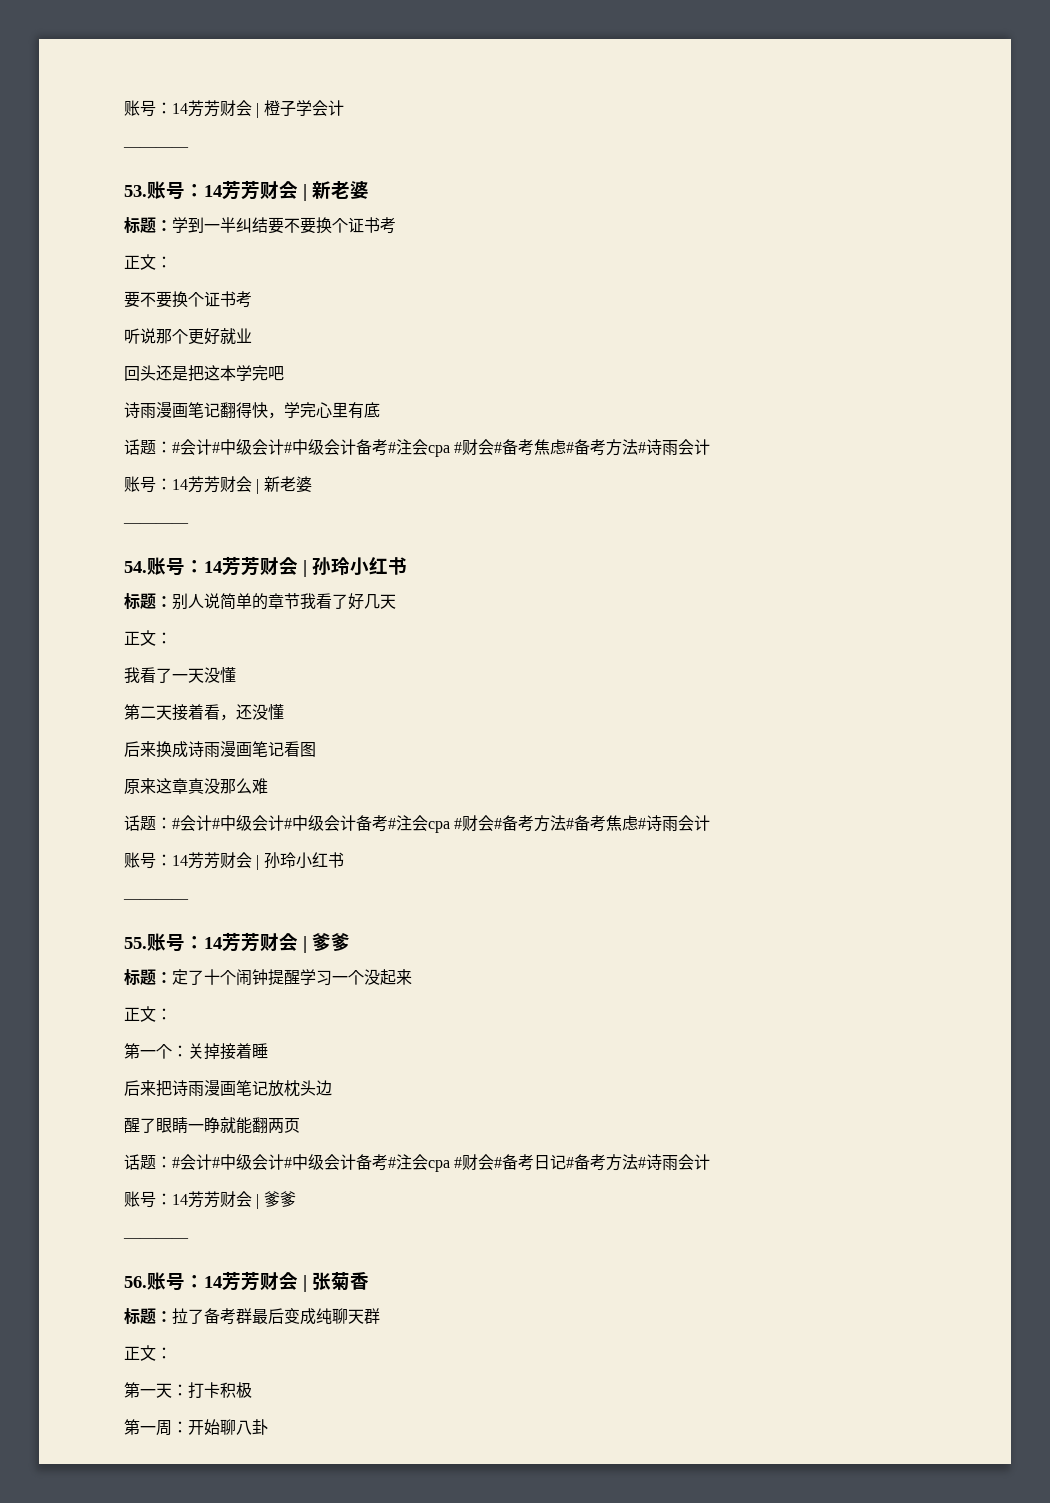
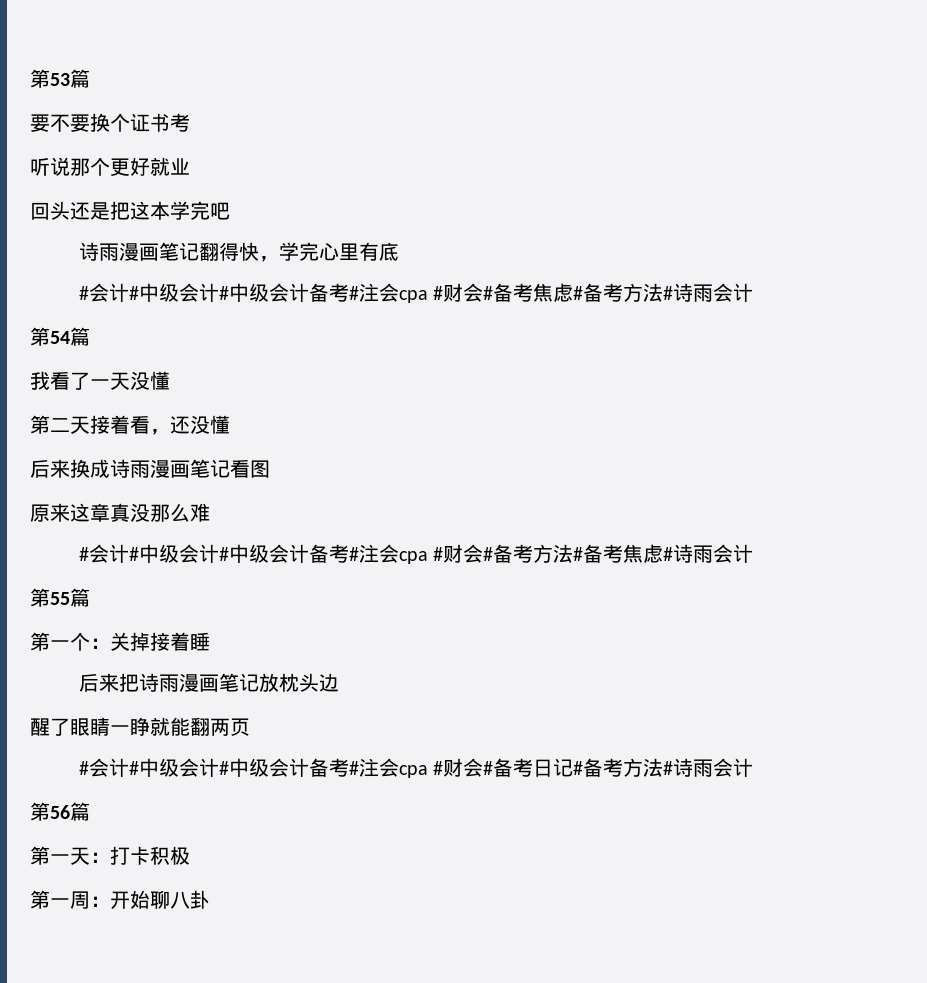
[124,100,344,118] [123,147,189,151] [124,180,369,201] [124,217,396,234] [124,254,172,270] 账号：14芳芳财会 | 橙子学会计 // ———— // 53.账号：14芳芳财会 | 新老婆 // 标题：学到一半纠结要不要换个证书考 // 正文： -> [30,69,90,88] 第53篇
[124,439,172,455] 话题： -> (399, 251) none
[124,476,312,494] [123,523,189,527] [124,556,407,577] [124,593,396,610] [124,630,172,646] 账号：14芳芳财会 | 新老婆 // ———— // 54.账号：14芳芳财会 | 孙玲小红书 // 标题：别人说简单的章节我看了好几天 // 正文： -> [30,327,90,346] 第54篇
[124,815,172,831] 话题： -> (210, 512) none
[124,852,344,870] [123,899,189,903] [124,932,350,953] [124,969,412,986] [124,1006,172,1022] 账号：14芳芳财会 | 孙玲小红书 // ———— // 55.账号：14芳芳财会 | 爹爹 // 标题：定了十个闹钟提醒学习一个没起来 // 正文： -> [30,588,90,607] 第55篇
[124,1154,172,1170] 话题： -> (250, 727) none
[124,1191,296,1209] [123,1238,189,1242] [124,1271,369,1292] [124,1308,380,1325] [124,1345,172,1361] 账号：14芳芳财会 | 爹爹 // ———— // 56.账号：14芳芳财会 | 张菊香 // 标题：拉了备考群最后变成纯聊天群 // 正文： -> [30,802,90,821] 第56篇

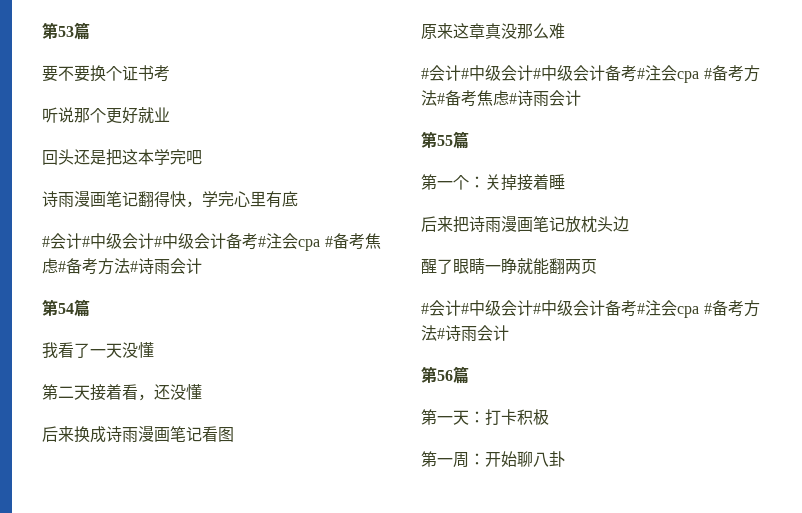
[443,283,494,302] 财会# -> (333, 241) none
[443,544,494,563] 财会# -> (712, 73) none
[443,758,584,777] 财会#备考日记# -> (712, 308) none

